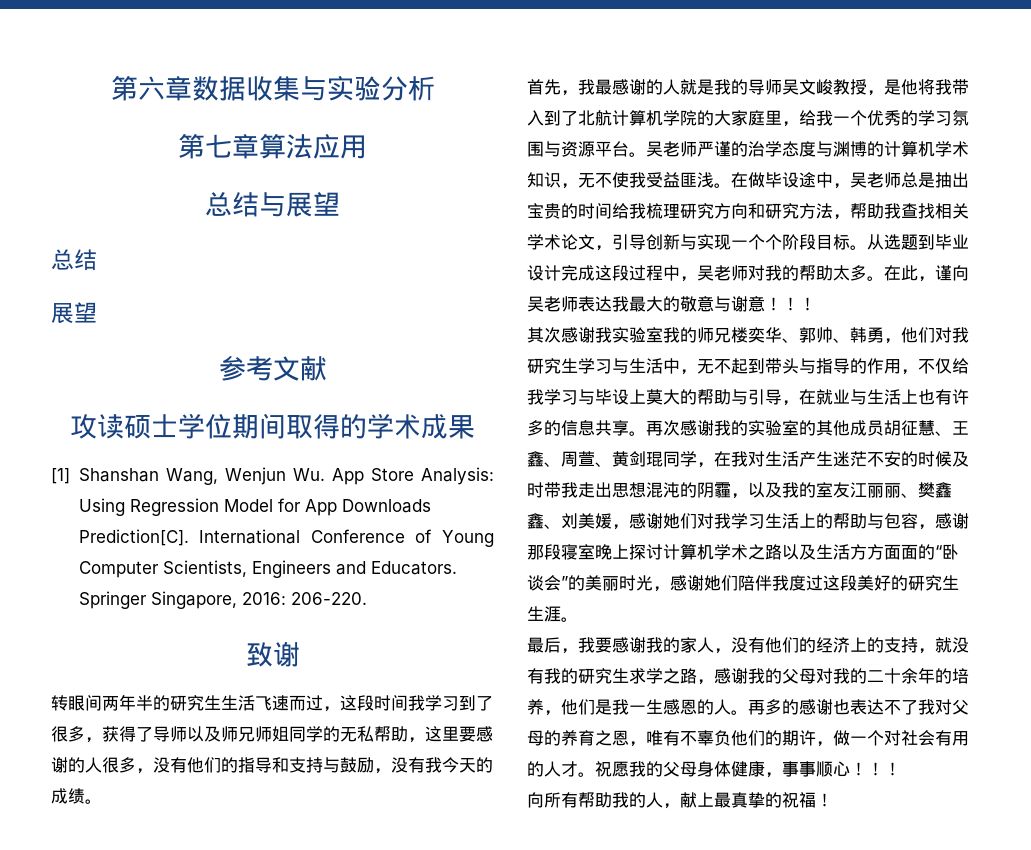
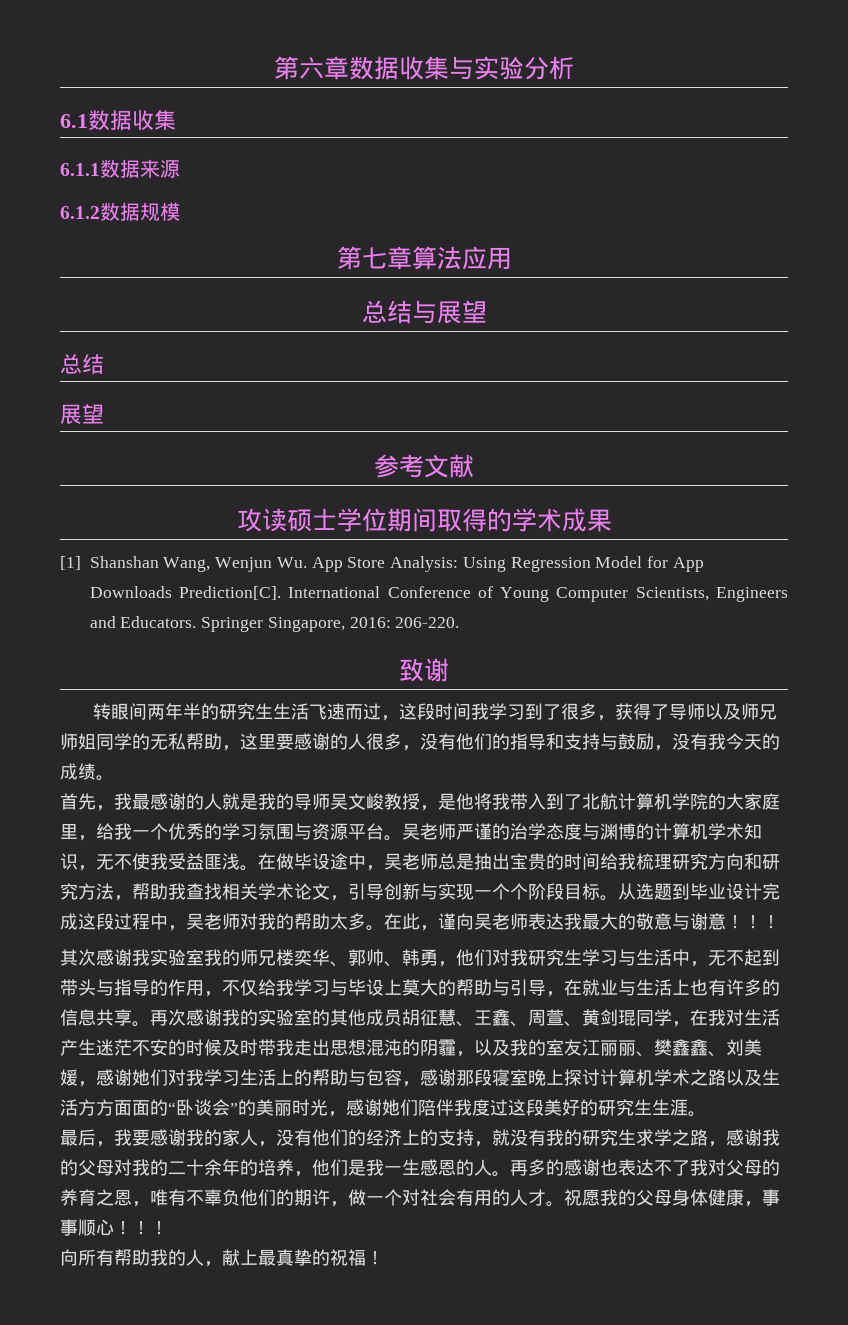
(435, 88) none -> [60,110,176,131] [60,159,180,178] [60,202,180,221] // 6.1数据收集 // 6.1.1数据来源 // 6.1.2数据规模

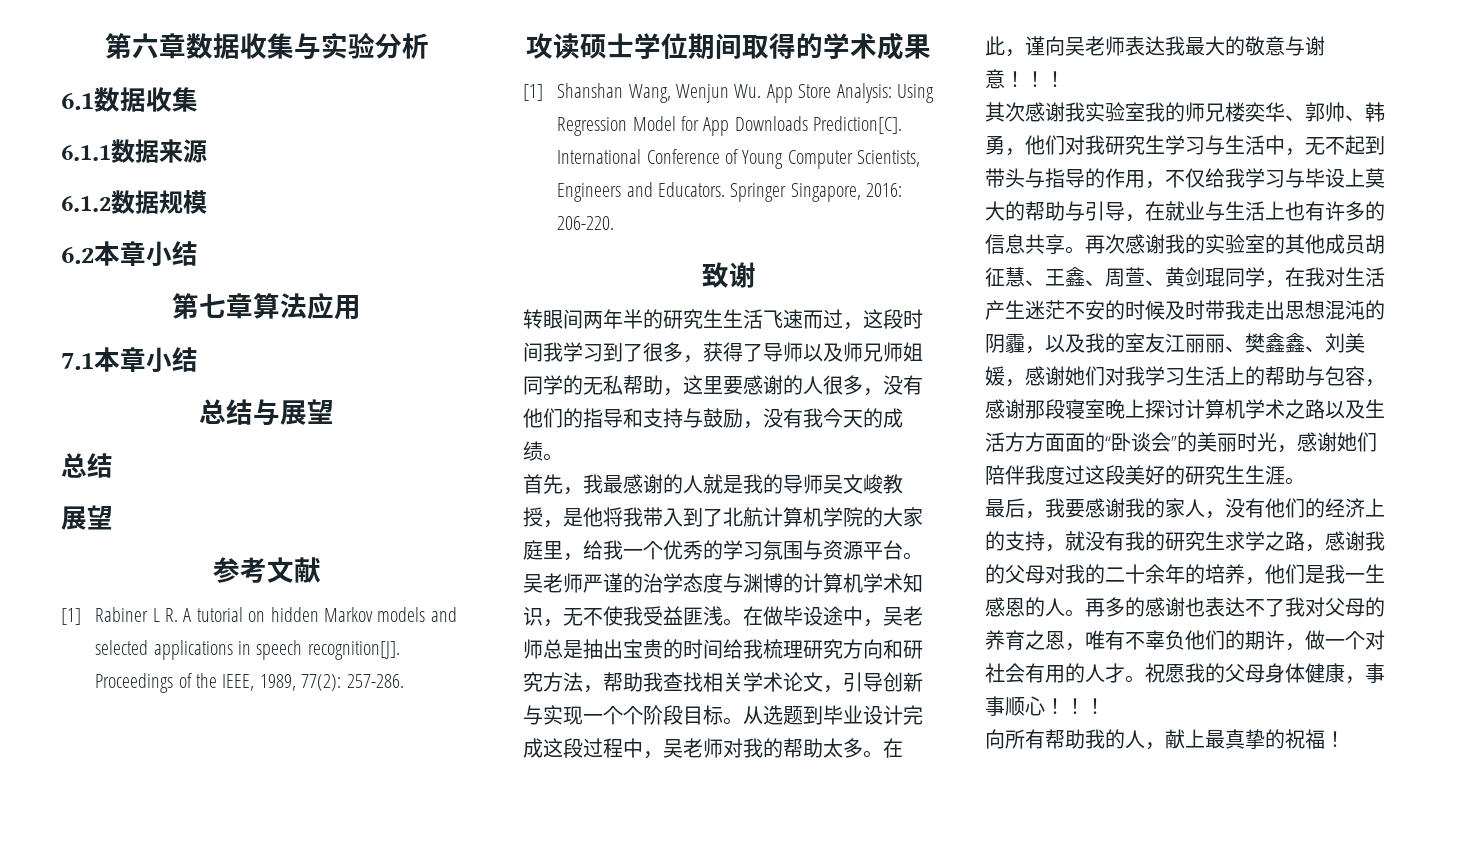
(180, 211) none -> [61,241,198,267] // 6.2本章小结
(512, 258) none -> [61,347,198,373] // 7.1本章小结
(474, 466) none -> [61,607,457,625] [95,640,400,660] [95,673,404,693] // [1] Rabiner L R. A tutorial on hidden Markov models and selected applications in speech recognition[J]. Proceedings of the IEEE, 1989, 77(2): 257-286.

